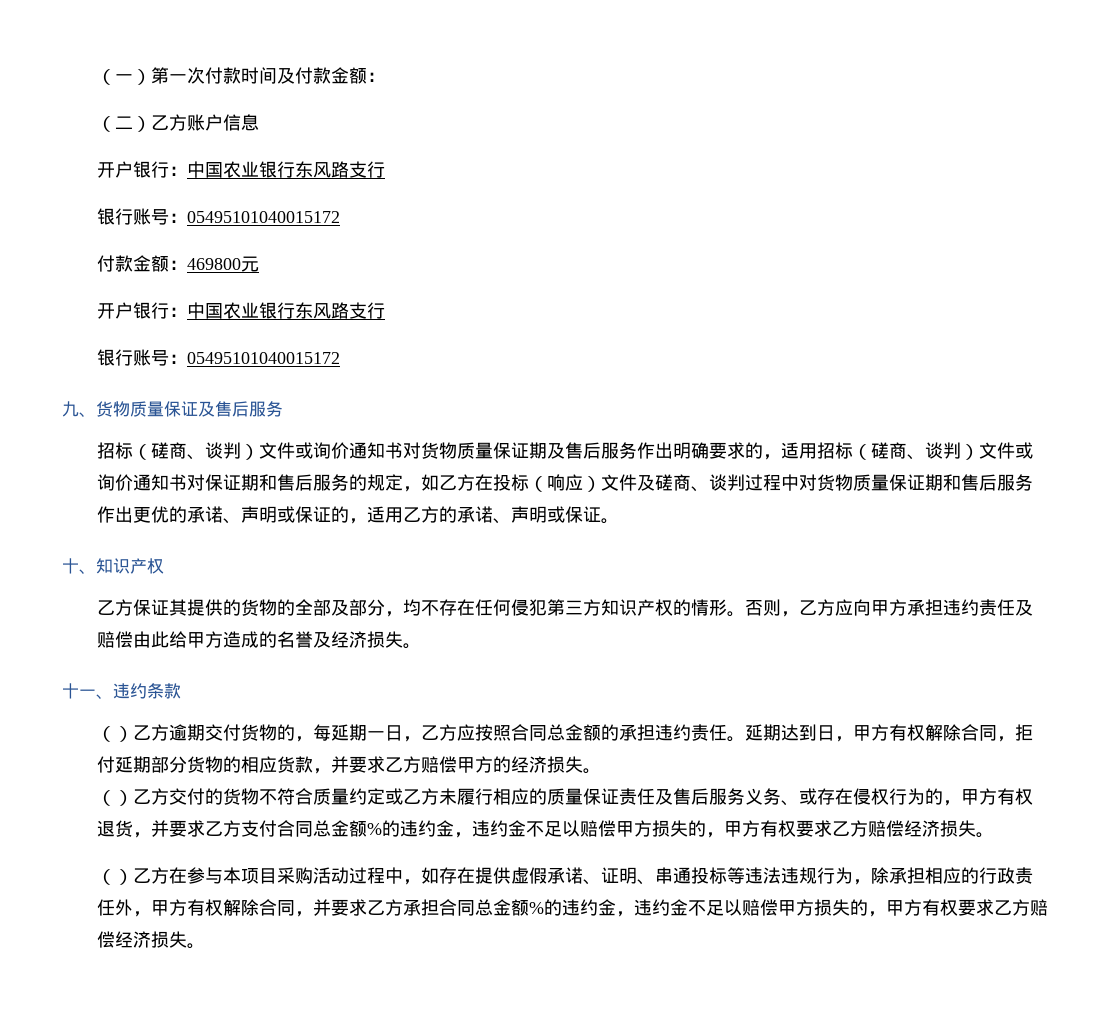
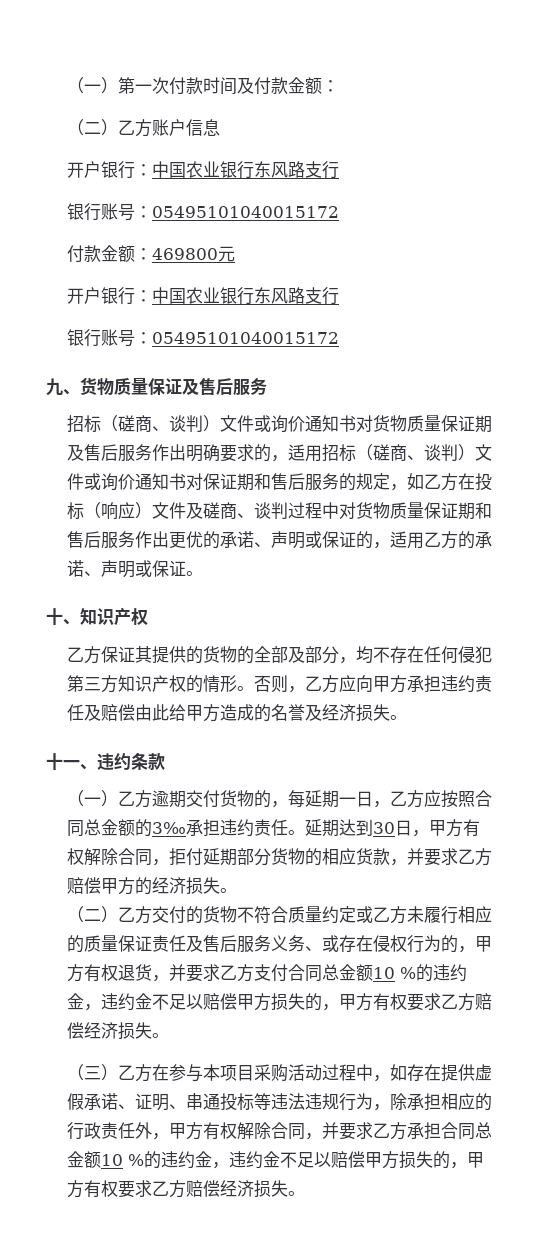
(116, 734) none -> [84,797,102,805] 一
(620, 732) none -> [152,822,187,834] 3‰
(818, 732) none -> [373,822,396,834] 30
(116, 798) none -> [84,909,102,921] 二
(368, 828) none -> [373,967,396,979] 10
(116, 877) none -> [84,1066,102,1080] 三
(530, 907) none -> [101,1154,124,1166] 10

